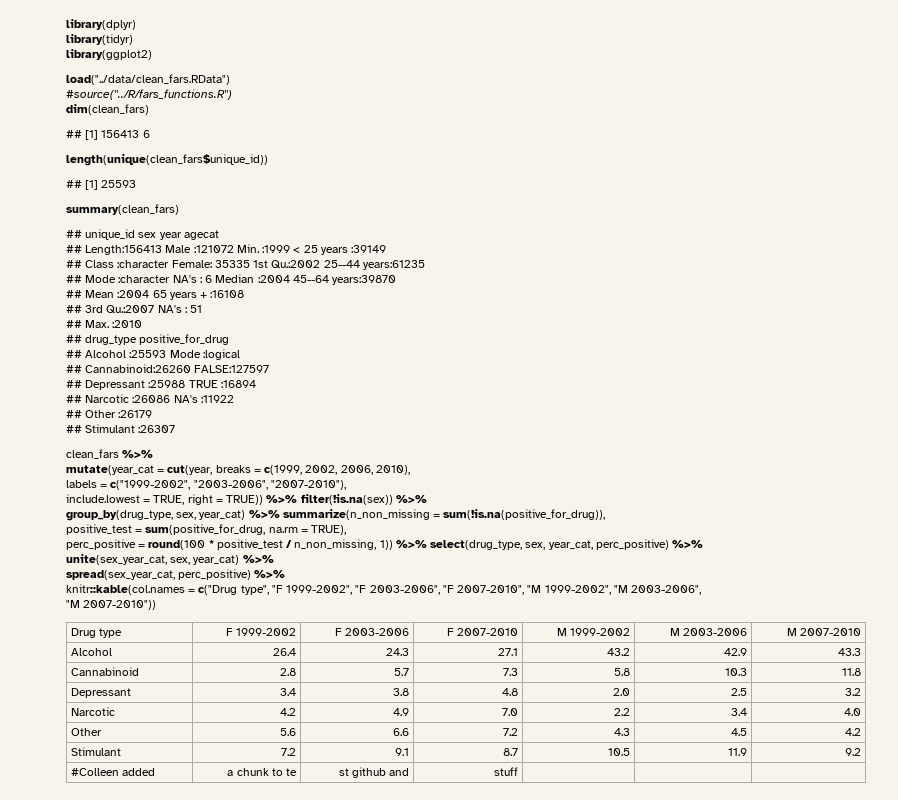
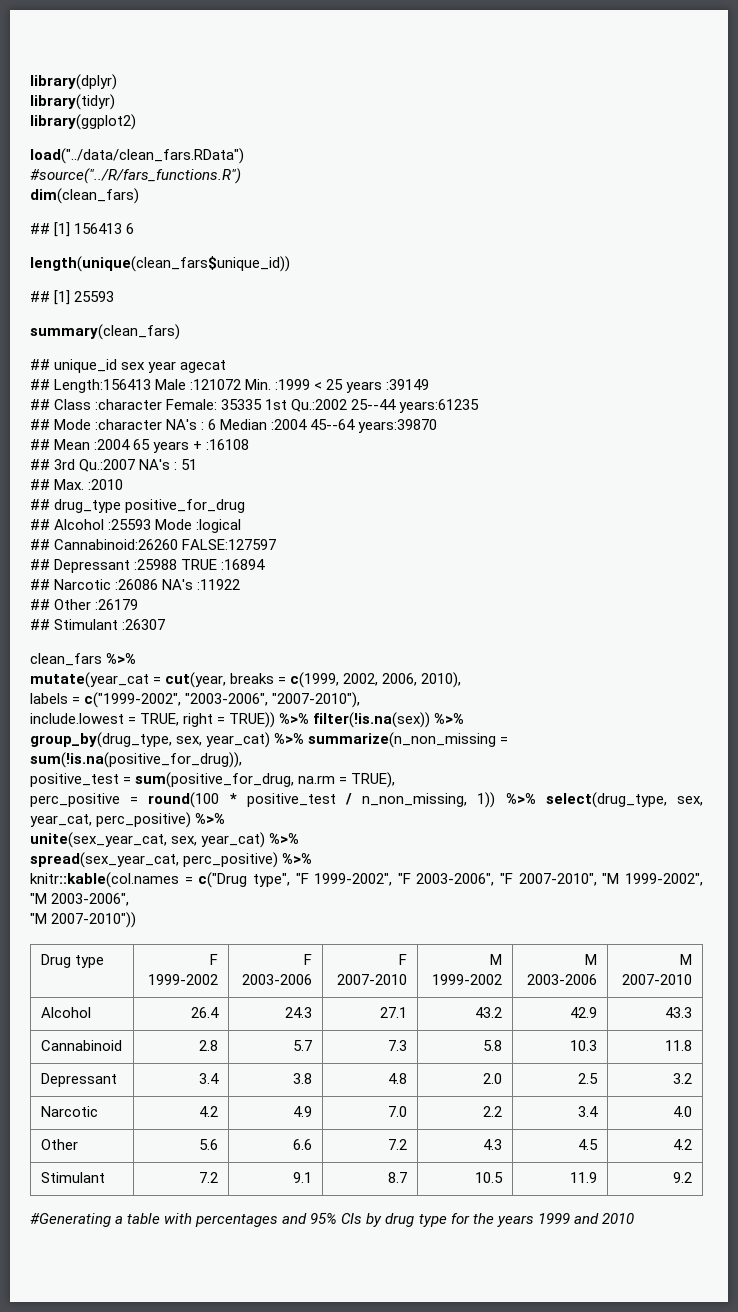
[70,768,156,776] [227,768,298,776] [338,767,410,778] [494,767,519,776] // #Colleen added | a chunk to te | st github and | stuff | | | -> [30,1213,634,1227] // #Generating a table with percentages and 95% CIs by drug type for the years 1999 and 2010

